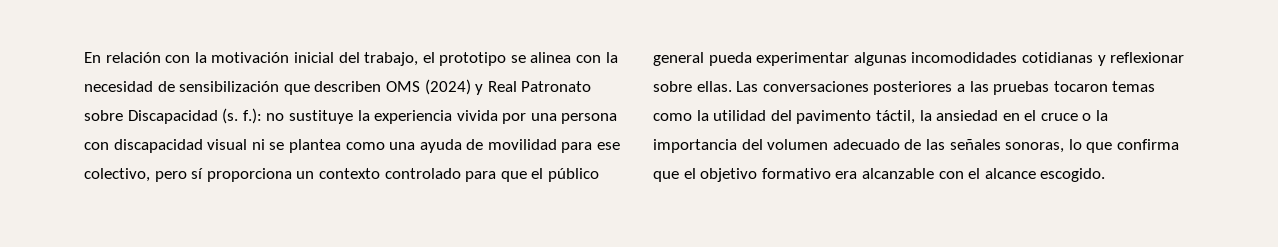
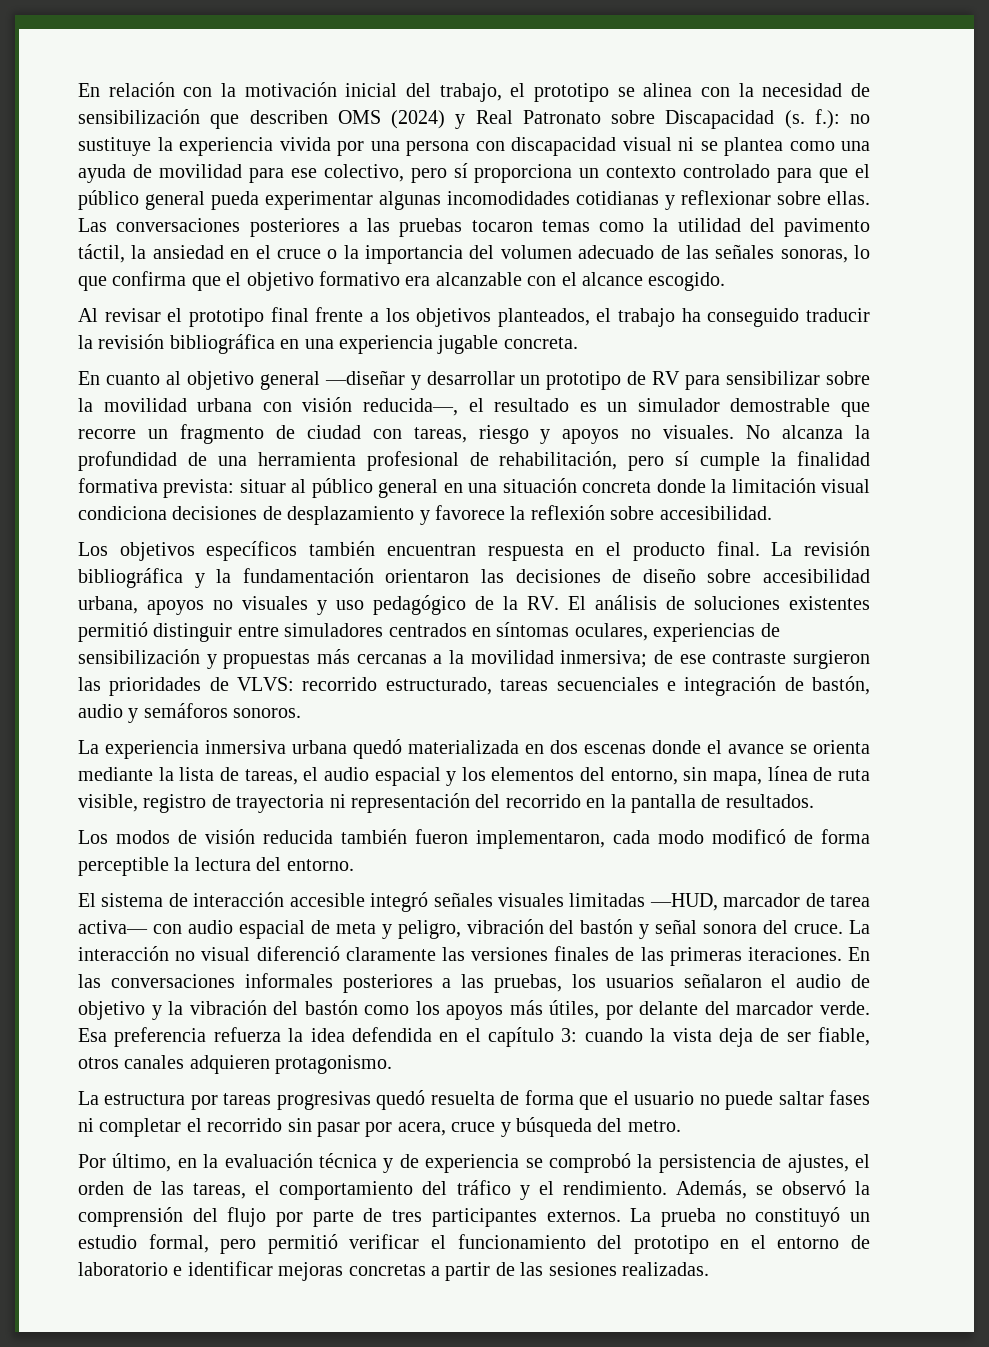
(1106, 175) none -> [78,307,870,327] [78,334,578,354] [78,370,871,390] [78,397,870,417] [78,424,871,444] [78,451,870,471] [78,478,870,498] [78,505,772,525] [78,541,871,561] [78,568,871,588] [78,595,870,615] [78,622,780,642] [78,649,870,669] [78,676,871,696] [78,703,302,723] [78,739,870,759] [78,766,870,786] [78,793,814,813] [78,829,870,849] [78,857,354,876] [78,892,870,912] [78,919,870,939] [78,946,870,966] [78,973,871,993] [78,1000,870,1020] [78,1027,870,1047] [78,1055,393,1074] [78,1090,870,1110] [78,1117,681,1137] [78,1153,870,1173] [78,1180,870,1200] [78,1207,871,1227] [78,1234,871,1254] [78,1261,709,1281] // Al revisar el prototipo final frente a los objetivos planteados, el trabajo ha conseguido traducir la revisión bibliográfica en una experiencia jugable concreta. // En cuanto al objetivo general —diseñar y desarrollar un prototipo de RV para sensibilizar sobre la movilidad urbana con visión reducida—, el resultado es un simulador demostrable que recorre un fragmento de ciudad con tareas, riesgo y apoyos no visuales. No alcanza la profundidad de una herramienta profesional de rehabilitación, pero sí cumple la finalidad formativa prevista: situar al público general en una situación concreta donde la limitación visual condiciona decisiones de desplazamiento y favorece la reflexión sobre accesibilidad. // Los objetivos específicos también encuentran respuesta en el producto final. La revisión bibliográfica y la fundamentación orientaron las decisiones de diseño sobre accesibilidad urbana, apoyos no visuales y uso pedagógico de la RV. El análisis de soluciones existentes permitió distinguir entre simuladores centrados en síntomas oculares, experiencias de sensibilización y propuestas más cercanas a la movilidad inmersiva; de ese contraste surgieron las prioridades de VLVS: recorrido estructurado, tareas secuenciales e integración de bastón, audio y semáforos sonoros. // La experiencia inmersiva urbana quedó materializada en dos escenas donde el avance se orienta mediante la lista de tareas, el audio espacial y los elementos del entorno, sin mapa, línea de ruta visible, registro de trayectoria ni representación del recorrido en la pantalla de resultados. // Los modos de visión reducida también fueron implementaron, cada modo modificó de forma perceptible la lectura del entorno. // El sistema de interacción accesible integró señales visuales limitadas —HUD, marcador de tarea activa— con audio espacial de meta y peligro, vibración del bastón y señal sonora del cruce. La interacción no visual diferenció claramente las versiones finales de las primeras iteraciones. En las conversaciones informales posteriores a las pruebas, los usuarios señalaron el audio de objetivo y la vibración del bastón como los apoyos más útiles, por delante del marcador verde. Esa preferencia refuerza la idea defendida en el capítulo 3: cuando la vista deja de ser fiable, otros canales adquieren protagonismo. // La estructura por tareas progresivas quedó resuelta de forma que el usuario no puede saltar fases ni completar el recorrido sin pasar por acera, cruce y búsqueda del metro. // Por último, en la evaluación técnica y de experiencia se comprobó la persistencia de ajustes, el orden de las tareas, el comportamiento del tráfico y el rendimiento. Además, se observó la comprensión del flujo por parte de tres participantes externos. La prueba no constituyó un estudio formal, pero permitió verificar el funcionamiento del prototipo en el entorno de laboratorio e identificar mejoras concretas a partir de las sesiones realizadas.

